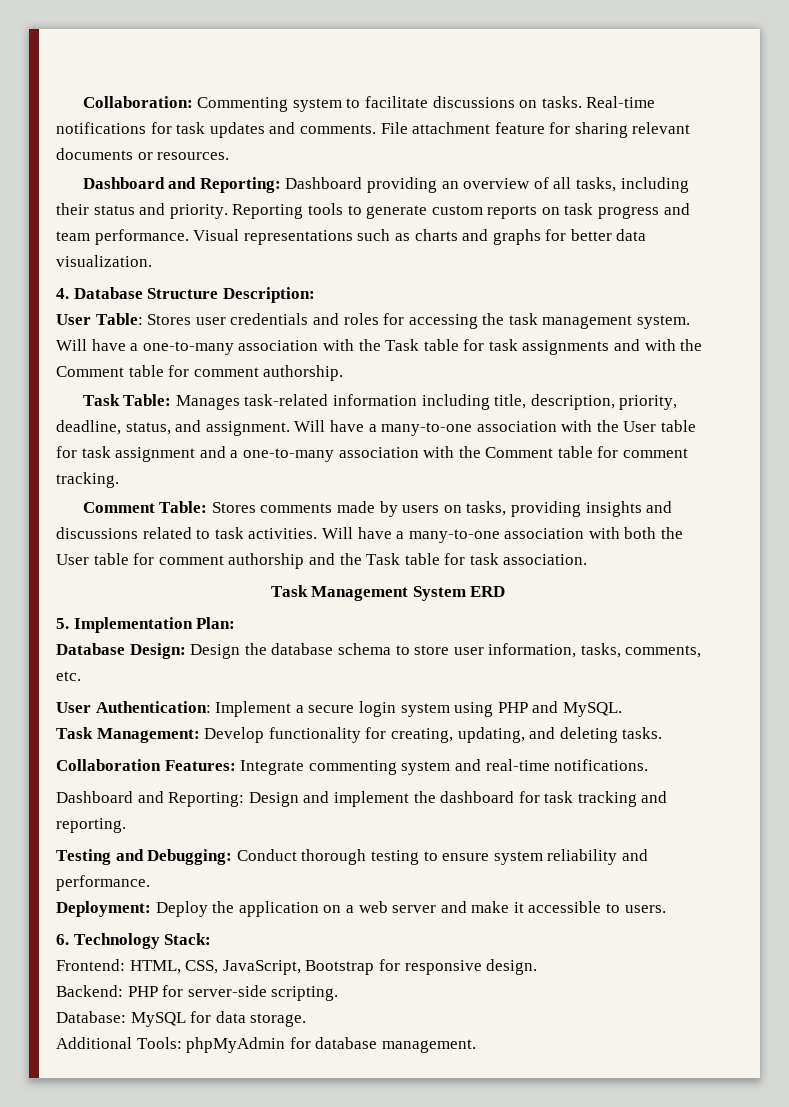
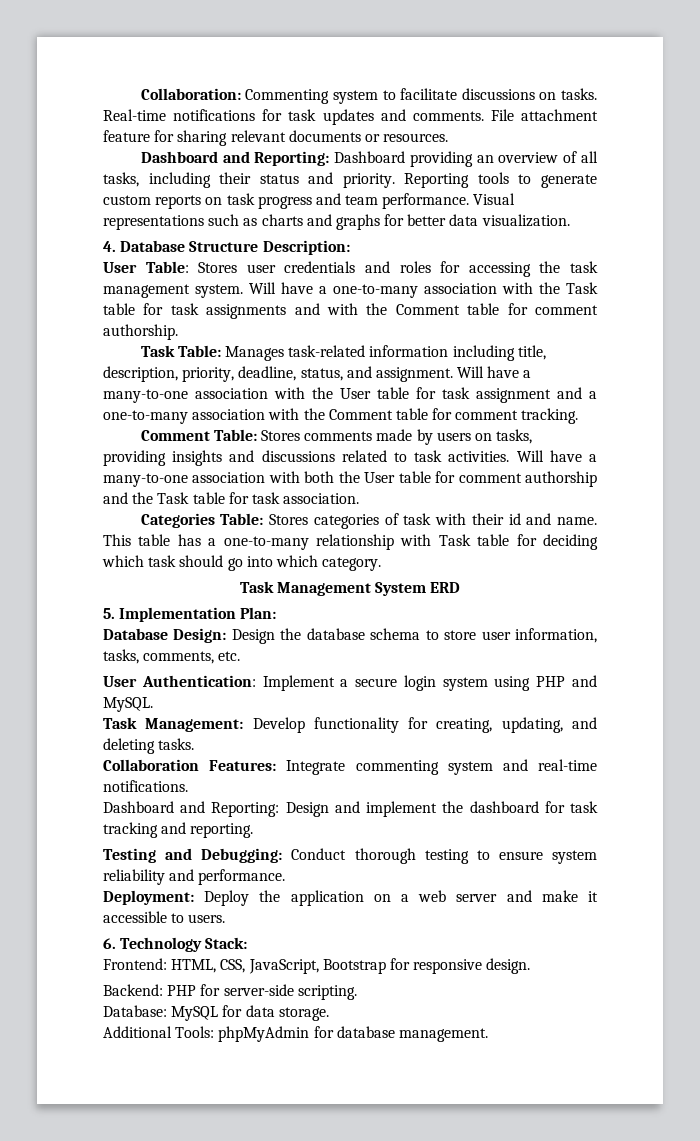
(588, 559) none -> [140,513,597,529] [103,534,598,550] [102,555,382,571] // Categories Table: Stores categories of task with their id and name. This table has a one-to-many relationship with Task table for deciding which task should go into which category.

